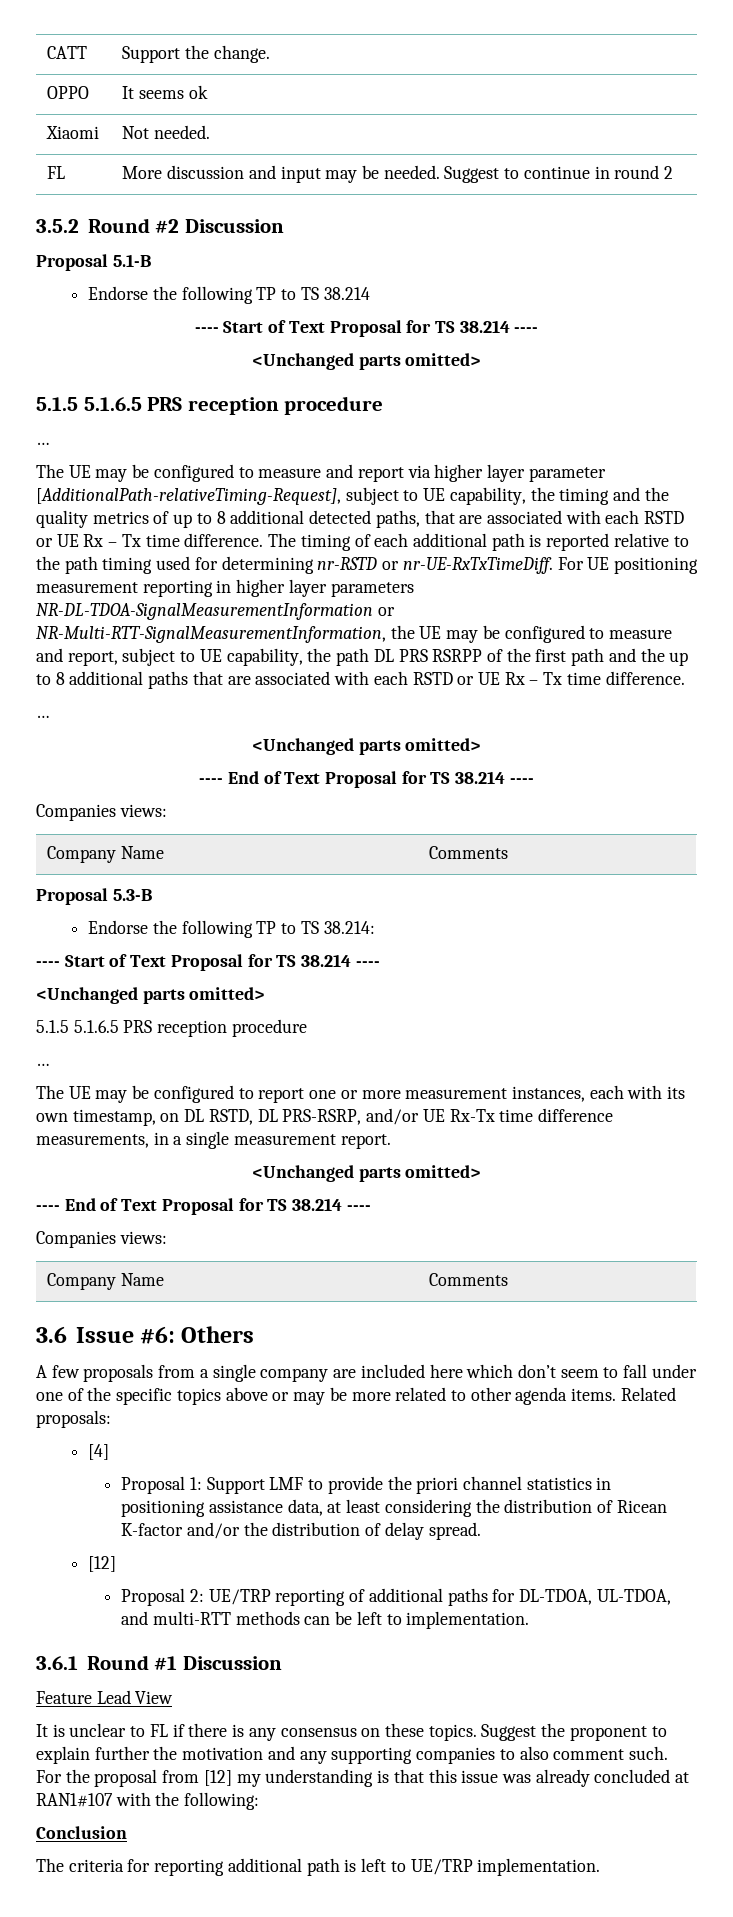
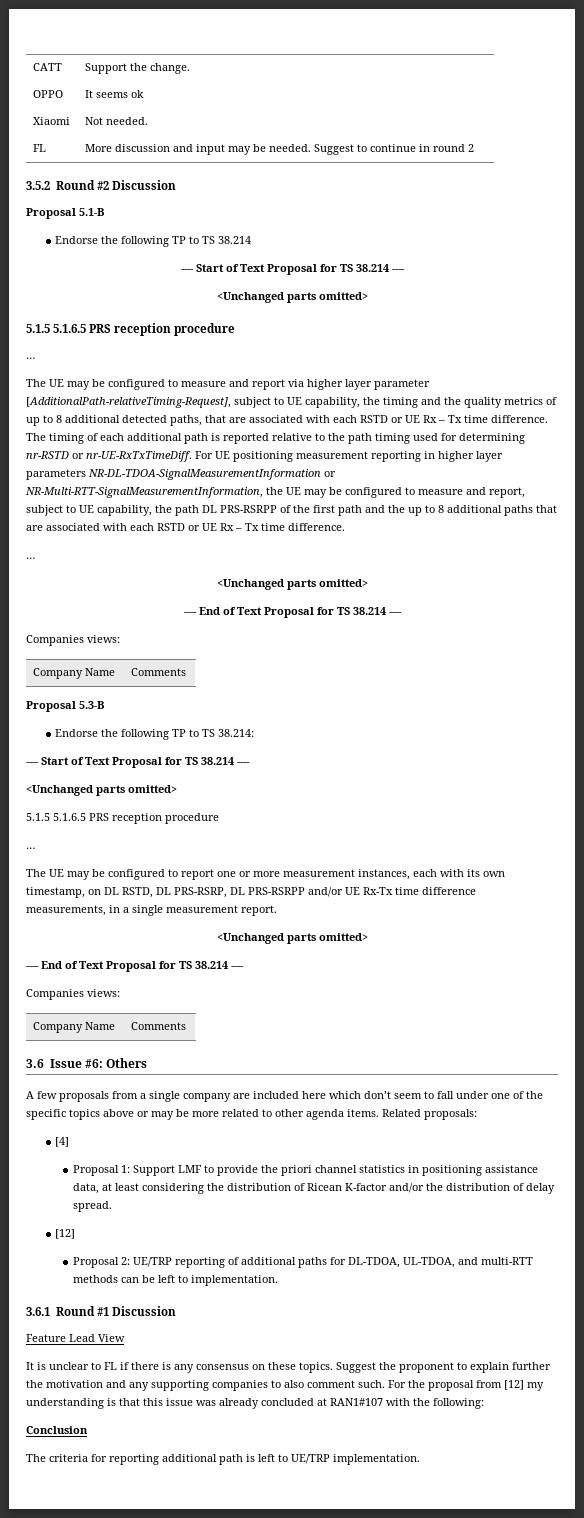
[398,649,483,662] PRS RSRPP -> [220,505,277,513] PRS-RSRPP
(362, 1117) none -> [230,887,305,895] DL PRS-RSRPP

